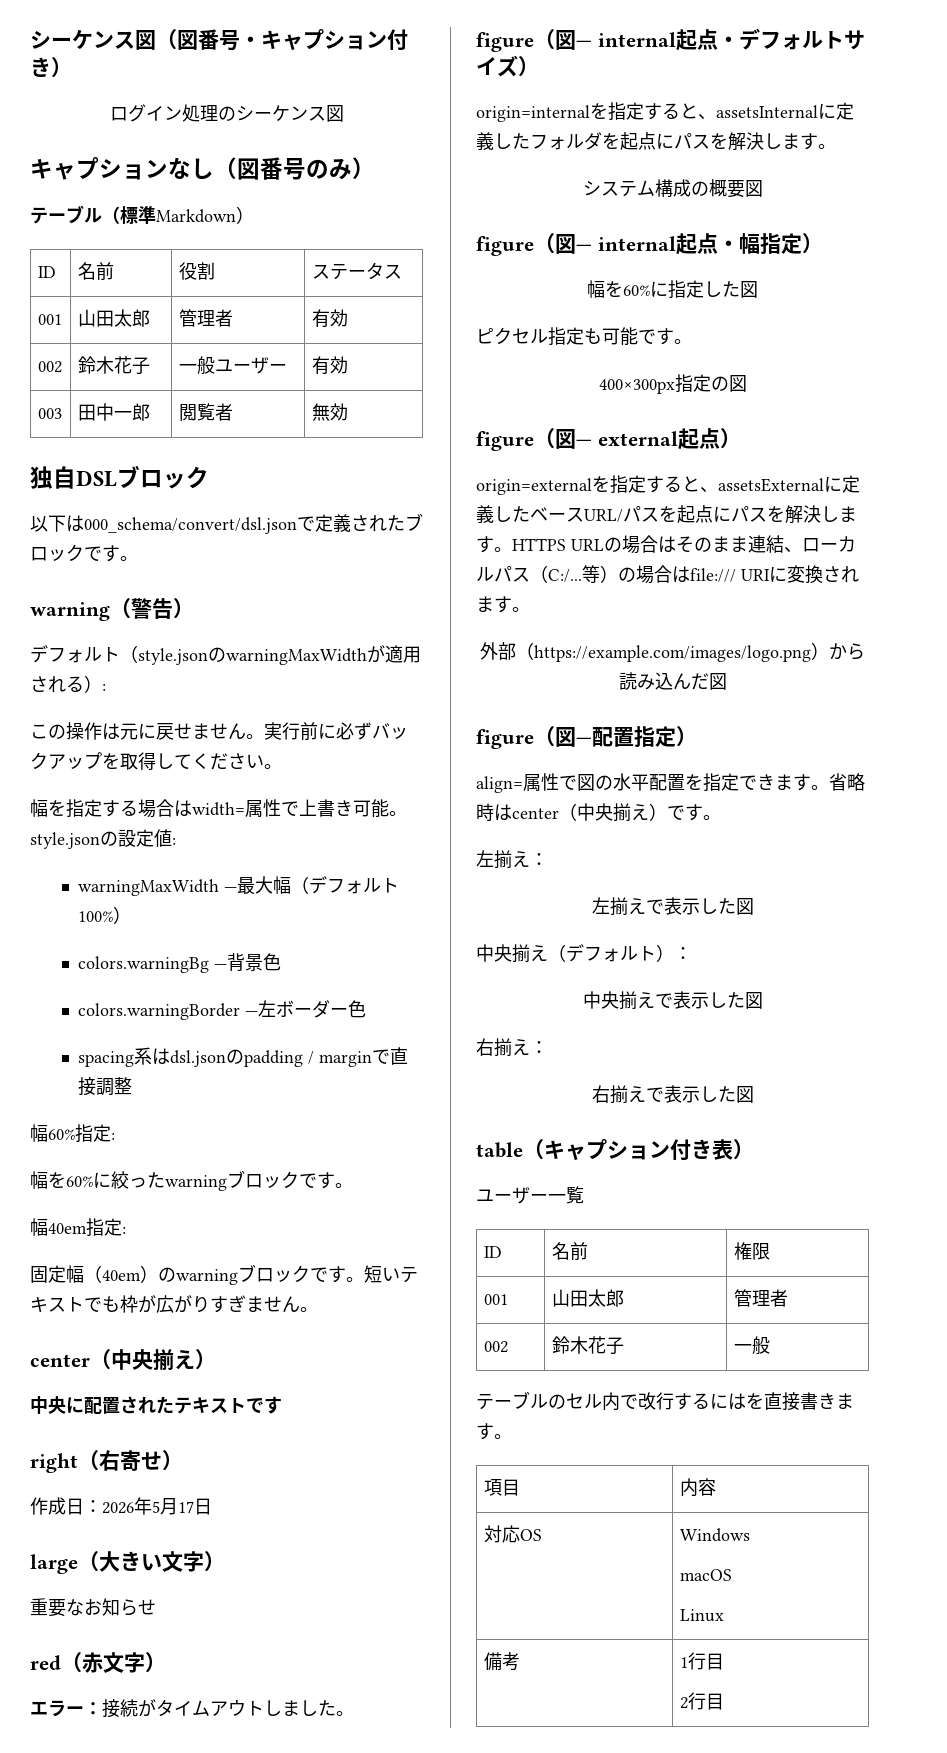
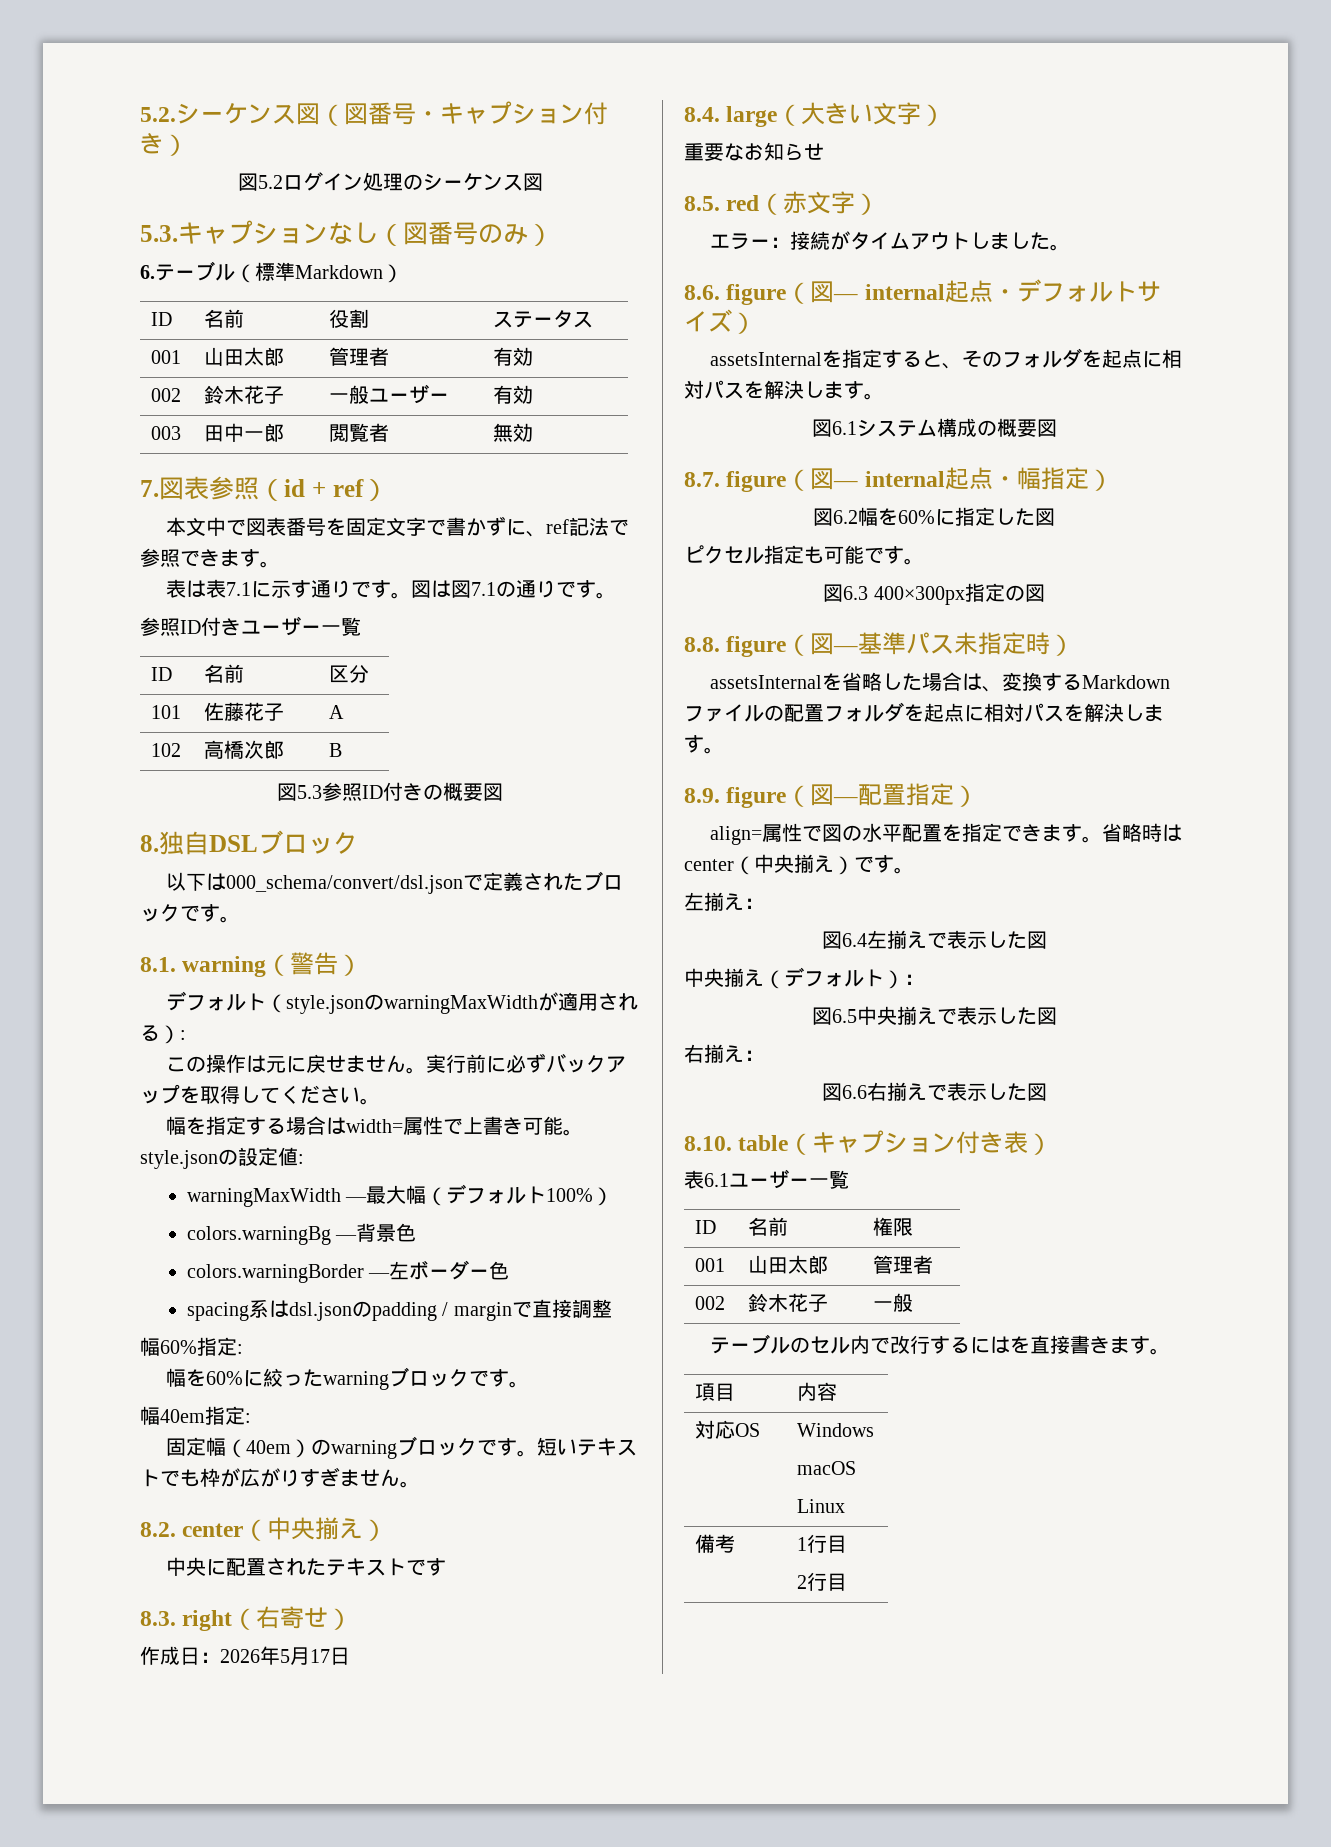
(30, 40) none -> [140,107,176,122] 5.2.
(72, 67) none -> [237,173,283,191] 図5.2
(344, 113) none -> [140,225,178,242] 5.3.
(375, 168) none -> [140,265,155,279] 6.
(348, 412) none -> [140,476,388,501] [166,516,630,537] [140,548,280,568] [166,579,617,599] [140,616,361,636] [151,667,173,681] [204,664,245,683] [329,664,370,683] [151,705,182,719] [204,702,285,721] [329,705,345,719] [151,743,182,757] [204,740,285,759] [329,743,343,757] [277,782,503,801] [140,835,159,852] 7.図表参照（id + ref） // 本文中で図表番号を固定文字で書かずに、ref記法で参照できます。 // 表は表7.1に示す通りです。図は図7.1の通りです。 // 参照ID付きユーザー一覧 // ID | 名前 | 区分 // 101 | 佐藤花子 | A // 102 | 高橋次郎 | B // 図5.3参照ID付きの概要図 // 8.
(138, 558) none -> [140,957,176,972] 8.1.
(318, 1309) none -> [140,1522,176,1537] 8.2.
(282, 1405) none -> [140,1611,176,1626] 8.3.
(212, 1506) none -> [684,107,720,122] 8.4.
(156, 1607) none -> [684,196,720,211] 8.5.
(354, 1713) none -> [684,285,720,300] 8.6.
[476,102,854,122] [476,132,836,151] origin=internalを指定すると、assetsInternalに定義したフォルダを起点にパスを解決します。 // -> [710,348,1183,369] [684,380,884,400] [811,419,857,437] assetsInternalを指定すると、そのフォルダを起点に相対パスを解決します。 // 図6.1
(763, 188) none -> [684,472,720,487] 8.7.
(823, 243) none -> [813,508,858,526] 図6.2
(692, 341) none -> [823,584,869,602] 図6.3
[476,428,741,451] [476,475,860,495] [476,505,857,524] [476,535,856,554] [476,565,859,584] [476,596,530,613] [480,642,865,662] [618,672,727,690] figure（図— external起点） // origin=externalを指定すると、assetsExternalに定義したベースURL/パスを起点にパスを解決します。HTTPS URLの場合はそのまま連結、ローカルパス（C:/...等）の場合はfile:/// URIに変換されます。 // 外部（https://example.com/images/logo.png）から読み込んだ図 // -> [684,632,1075,657] [710,672,1171,692] [684,702,1164,722] [684,735,724,754] [684,788,720,803] 8.8. figure（図—基準パス未指定時） // assetsInternalを省略した場合は、変換するMarkdownファイルの配置フォルダを起点に相対パスを解決します。 // 8.9.
(548, 859) none -> [821,931,867,949] 図6.4
(692, 953) none -> [811,1007,857,1025] 図6.5
(548, 1047) none -> [821,1083,867,1101] 図6.6
(754, 1094) none -> [684,1136,732,1151] 8.10.
(754, 1149) none -> [684,1170,729,1189] 表6.1

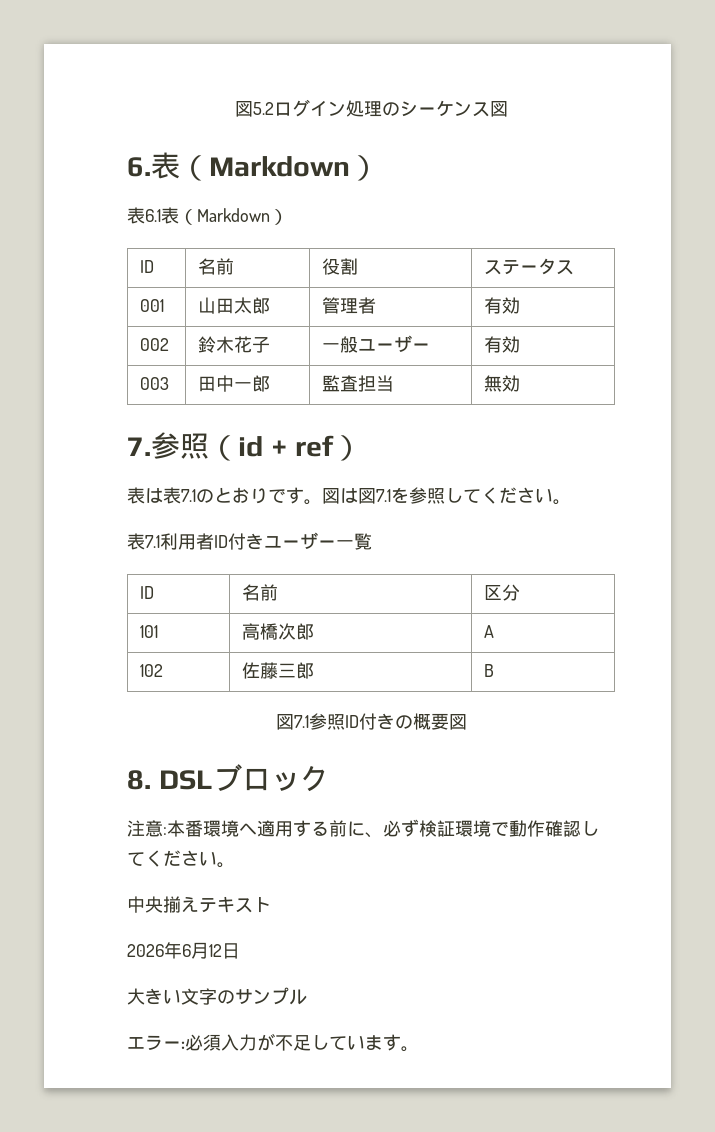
[140,101,608,126] [140,132,188,156] 5.2.シーケンス図（図番号・キャプション付き） // -> (234, 109) none
[140,220,553,246] [140,261,295,283] 5.3.キャプションなし（図番号のみ） // 6.テーブル（標準 -> [127,152,379,181] [127,207,197,225] 6.表（Markdown） // 表6.1表（
[329,423,390,442] 閲覧者 -> [321,375,394,392] 監査担当
[159,476,209,500] 図表 -> (151, 446) none
[166,516,630,537] [140,548,280,568] // 本文中で図表番号を固定文字で書かずに、ref記法で参照できます。 -> (363, 448) none
[251,580,332,598] に示す通 -> [195,487,250,503] のとお
[496,580,617,599] [140,617,180,636] の通りです。 // 参照 -> [390,487,571,505] [127,533,214,550] を参照してください。 // 表7.1利用者
[204,702,285,721] 佐藤花子 -> [241,623,314,640] 高橋次郎
[204,740,265,759] 高橋次 -> [241,662,296,679] 佐藤三
[297,785,322,799] 5.3 -> [293,715,309,728] 7.1
[159,831,209,855] 独自 -> (151, 780) none
[166,871,624,894] [140,904,240,923] [140,952,363,977] [166,991,639,1014] [140,1025,186,1044] [166,1053,627,1074] [140,1084,380,1105] [166,1116,584,1136] [140,1147,304,1169] [186,1184,614,1207] [186,1223,417,1245] [186,1260,510,1283] [186,1299,612,1321] [140,1337,243,1356] [166,1367,530,1390] [140,1406,251,1425] [166,1436,638,1459] [140,1467,420,1488] [140,1517,388,1541] [166,1557,447,1576] [140,1606,353,1631] [140,1646,350,1665] [684,102,946,127] [684,142,824,161] [684,191,880,215] [710,231,1071,251] [684,279,1161,305] [684,309,756,334] [710,348,1183,369] [684,380,884,400] [811,418,1057,437] [684,467,1113,492] [813,507,1055,526] [684,545,924,565] [823,583,1045,605] [684,632,1075,657] [710,672,1171,692] [684,702,1164,722] [684,735,724,754] [684,783,979,808] [710,823,1183,845] [684,854,914,875] [684,892,764,911] [821,930,1047,949] [684,967,924,989] [811,1006,1057,1025] [684,1044,764,1063] [821,1082,1047,1101] [684,1130,1053,1155] [684,1169,849,1189] [695,1220,717,1234] [748,1217,789,1236] [873,1217,914,1236] [695,1258,726,1272] [748,1255,829,1274] [873,1255,934,1274] [695,1296,726,1310] [748,1293,829,1312] [873,1293,914,1312] [710,1334,1171,1355] [695,1383,736,1401] [797,1382,838,1401] [695,1420,761,1439] [797,1423,875,1437] [797,1461,857,1475] [797,1499,846,1513] [695,1534,736,1553] [797,1534,848,1553] [797,1572,848,1591] 以下は000_schema/convert/dsl.jsonで定義されたブロックです。 // 8.1. warning（警告） // デフォルト（style.jsonのwarningMaxWidthが適用される）: // この操作は元に戻せません。実行前に必ずバックアップを取得してください。 // 幅を指定する場合はwidth=属性で上書き可能。style.jsonの設定値: // warningMaxWidth —最大幅（デフォルト100%） // colors.warningBg —背景色 // colors.warningBorder —左ボーダー色 // spacing系はdsl.jsonのpadding / marginで直接調整 // 幅60%指定: // 幅を60%に絞ったwarningブロックです。 // 幅40em指定: // 固定幅（40em）のwarningブロックです。短いテキストでも枠が広がりすぎません。 // 8.2. center（中央揃え） // 中央に配置されたテキストです // 8.3. right（右寄せ） // 作成日：2026年5月17日 // 8.4. large（大きい文字） // 重要なお知らせ // 8.5. red（赤文字） // エラー：接続がタイムアウトしました。 // 8.6. figure（図— internal起点・デフォルトサイズ） // assetsInternalを指定すると、そのフォルダを起点に相対パスを解決します。 // 図6.1システム構成の概要図 // 8.7. figure（図— internal起点・幅指定） // 図6.2幅を60%に指定した図 // ピクセル指定も可能です。 // 図6.3 400×300px指定の図 // 8.8. figure（図—基準パス未指定時） // assetsInternalを省略した場合は、変換するMarkdownファイルの配置フォルダを起点に相対パスを解決します。 // 8.9. figure（図—配置指定） // align=属性で図の水平配置を指定できます。省略時はcenter（中央揃え）です。 // 左揃え： // 図6.4左揃えで表示した図 // 中央揃え（デフォルト）： // 図6.5中央揃えで表示した図 // 右揃え： // 図6.6右揃えで表示した図 // 8.10. table（キャプション付き表） // 表6.1ユーザー一覧 // ID | 名前 | 権限 // 001 | 山田太郎 | 管理者 // 002 | 鈴木花子 | 一般 // テーブルのセル内で改行するにはを直接書きます。 // 項目 | 内容 // 対応OS | Windows // macOS // Linux // 備考 | 1行目 // 2行目 -> [127,819,599,838] [127,850,235,868] [127,896,271,913] [127,942,240,959] [127,987,307,1005] [127,1033,419,1052] 注意:本番環境へ適用する前に、必ず検証環境で動作確認してください。 // 中央揃えテキスト // 2026年6月12日 // 大きい文字のサンプル // エラー:必須入力が不足しています。

